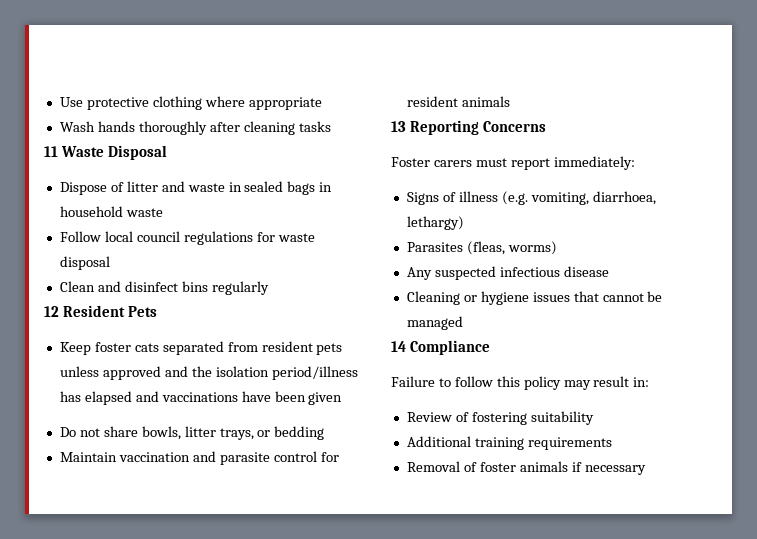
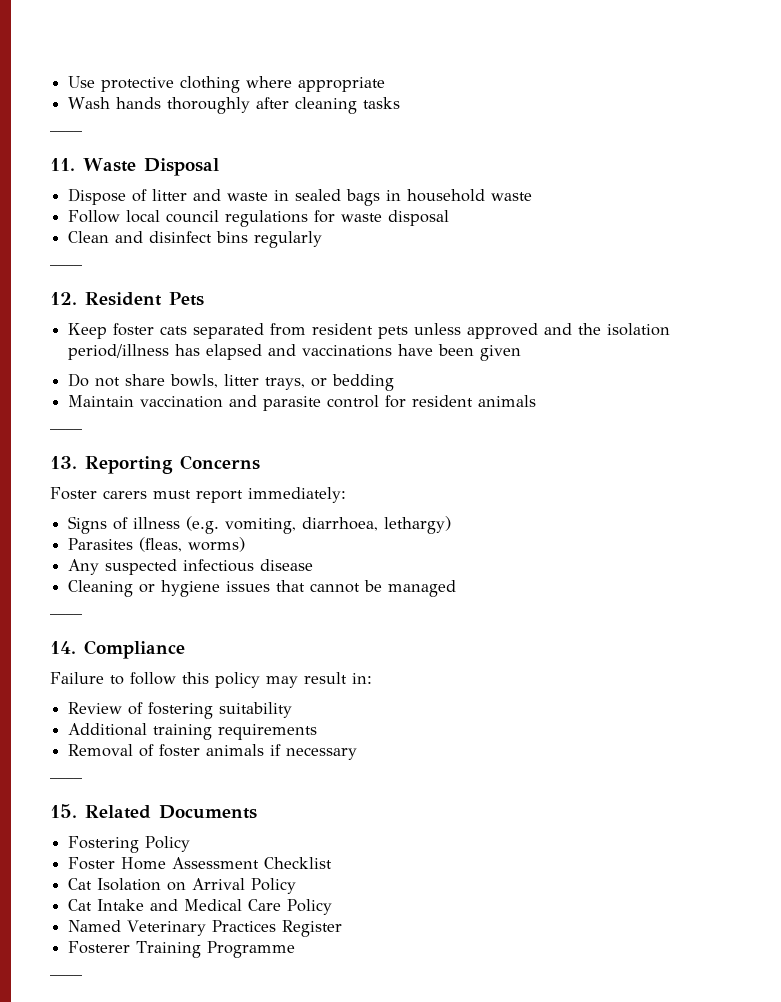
[44,146,58,157] 11 -> [50,130,82,132] [50,158,75,171] ____ // 11.
[44,306,59,317] 12 -> [50,264,82,266] [50,292,77,305] ____ // 12.
[391,121,406,132] 13 -> [50,428,82,430] [50,456,77,469] ____ // 13.
[391,341,406,352] 14 -> [50,613,82,615] [50,641,76,654] ____ // 14.
(646, 470) none -> [50,777,82,779] [50,804,257,819] [68,836,191,853] [68,857,333,870] [68,878,297,894] [68,899,333,915] [68,920,343,937] [68,941,296,958] [50,974,82,976] // ____ // 15. Related Documents // Fostering Policy // Foster Home Assessment Checklist // Cat Isolation on Arrival Policy // Cat Intake and Medical Care Policy // Named Veterinary Practices Register // Fosterer Training Programme // ____

